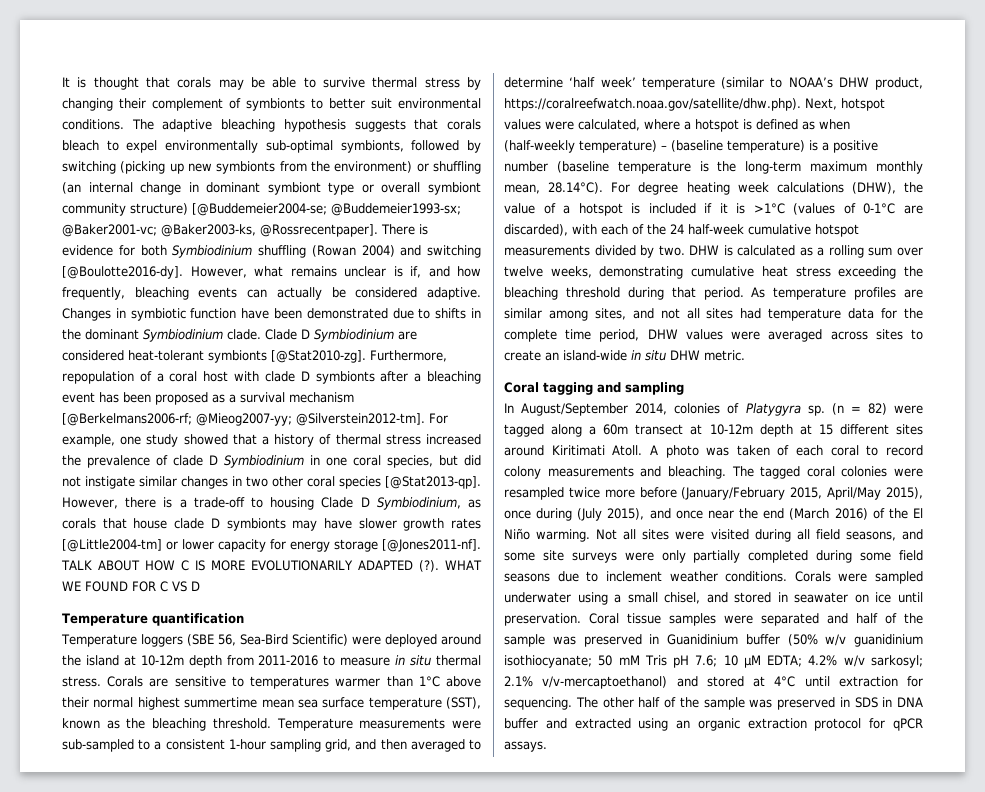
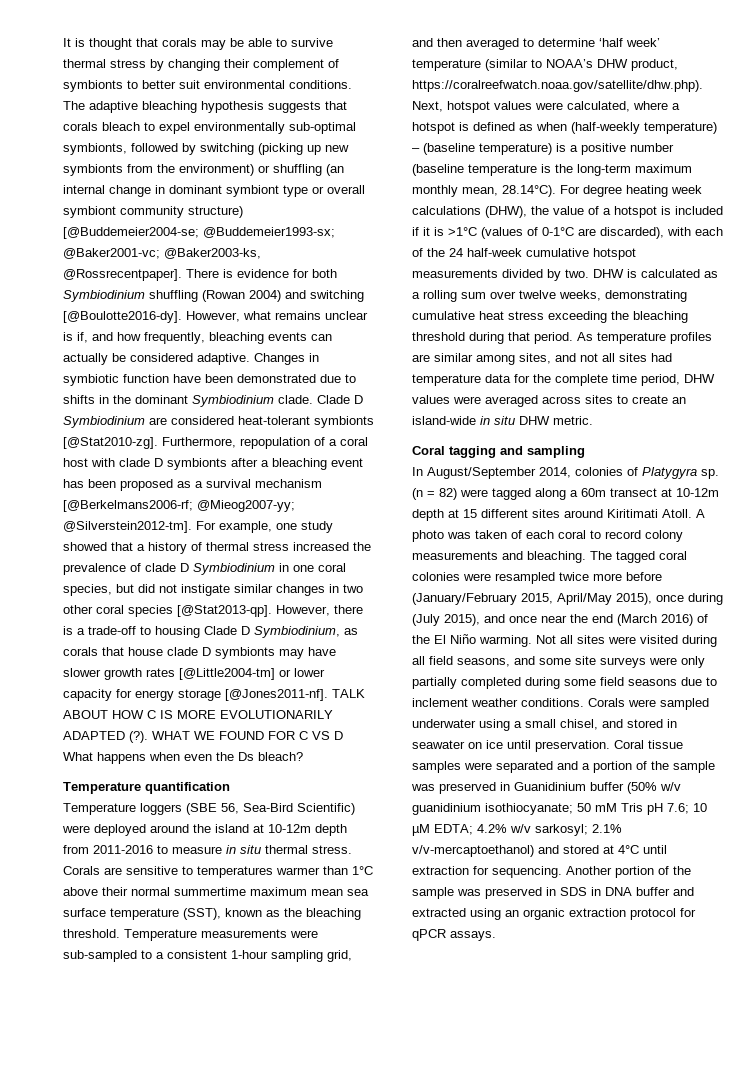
(200, 586) none -> [63,752,303,764] What happens when even the Ds bleach?
[137,697,258,710] highest summertime -> [174,887,307,896] summertime maximum
[856,613,878,624] half -> [582,761,632,773] a portion
[575,697,661,708] The other half -> [566,866,654,878] Another portion

